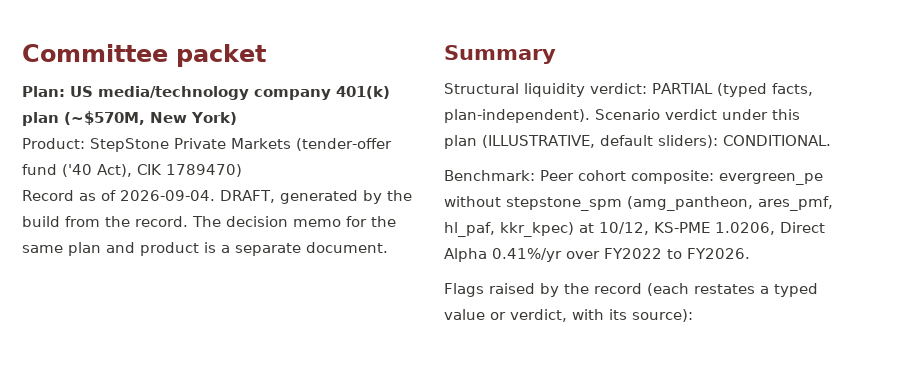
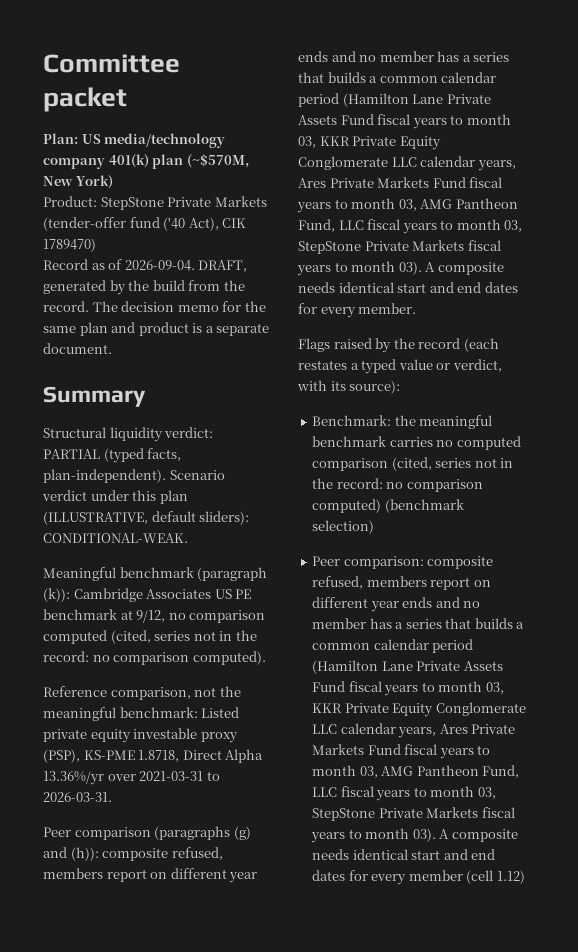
[722,135,831,146] [444,170,823,185] [444,196,833,211] [444,222,825,237] [444,248,750,262] CONDITIONAL. // Benchmark: Peer cohort composite: evergreen_pe without stepstone_spm (amg_pantheon, ares_pmf, hl_paf, kkr_kpec) at 10/12, KS-PME 1.0206, Direct Alpha 0.41%/yr over FY2022 to FY2026. -> [43,533,188,543] [43,567,268,581] [43,588,252,602] [43,609,266,623] [43,630,257,644] [43,651,266,665] [43,686,241,700] [43,707,240,721] [43,728,238,743] [43,749,264,763] [43,771,220,785] [43,792,112,802] [43,826,251,840] [43,847,223,861] [43,868,258,883] [298,51,510,62] [298,72,497,83] [298,93,491,107] [298,114,511,129] [298,136,441,150] [298,156,516,171] [298,177,503,188] [297,198,518,213] [298,219,523,234] [298,240,501,254] [297,261,504,276] [298,282,518,293] [298,303,417,318] CONDITIONAL-WEAK. // Meaningful benchmark (paragraph (k)): Cambridge Associates US PE benchmark at 9/12, no comparison computed (cited, series not in the record: no comparison computed). // Reference comparison, not the meaningful benchmark: Listed private equity investable proxy (PSP), KS-PME 1.8718, Direct Alpha 13.36%/yr over 2021-03-31 to 2026-03-31. // Peer comparison (paragraphs (g) and (h)): composite refused, members report on different year ends and no member has a series that builds a common calendar period (Hamilton Lane Private Assets Fund fiscal years to month 03, KKR Private Equity Conglomerate LLC calendar years, Ares Private Markets Fund fiscal years to month 03, AMG Pantheon Fund, LLC fiscal years to month 03, StepStone Private Markets fiscal years to month 03). A composite needs identical start and end dates for every member.
(693, 315) none -> [312,415,493,429] [312,436,521,450] [312,457,514,471] [312,478,483,492] [312,499,464,513] [312,520,375,534] [312,556,494,569] [312,576,491,590] [312,597,481,612] [312,618,525,629] [312,639,474,653] [312,660,503,674] [312,681,504,696] [312,702,526,717] [312,723,516,738] [312,744,491,759] [312,765,520,778] [312,786,496,801] [312,807,515,821] [311,828,518,843] [312,849,496,860] [312,870,525,885] // Benchmark: the meaningful benchmark carries no computed comparison (cited, series not in the record: no comparison computed) (benchmark selection) // Peer comparison: composite refused, members report on different year ends and no member has a series that builds a common calendar period (Hamilton Lane Private Assets Fund fiscal years to month 03, KKR Private Equity Conglomerate LLC calendar years, Ares Private Markets Fund fiscal years to month 03, AMG Pantheon Fund, LLC fiscal years to month 03, StepStone Private Markets fiscal years to month 03). A composite needs identical start and end dates for every member (cell 1.12)

